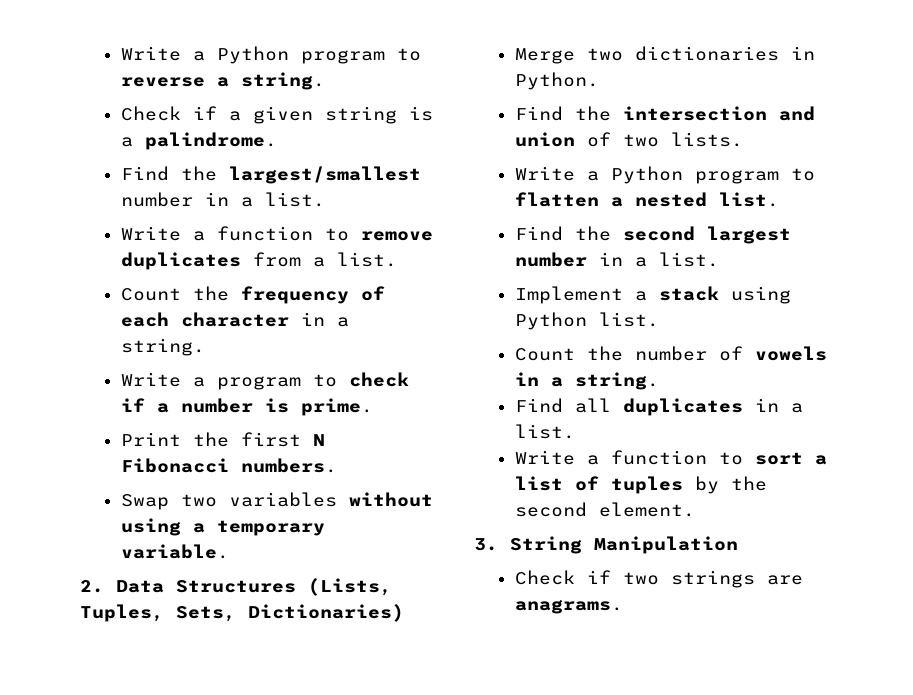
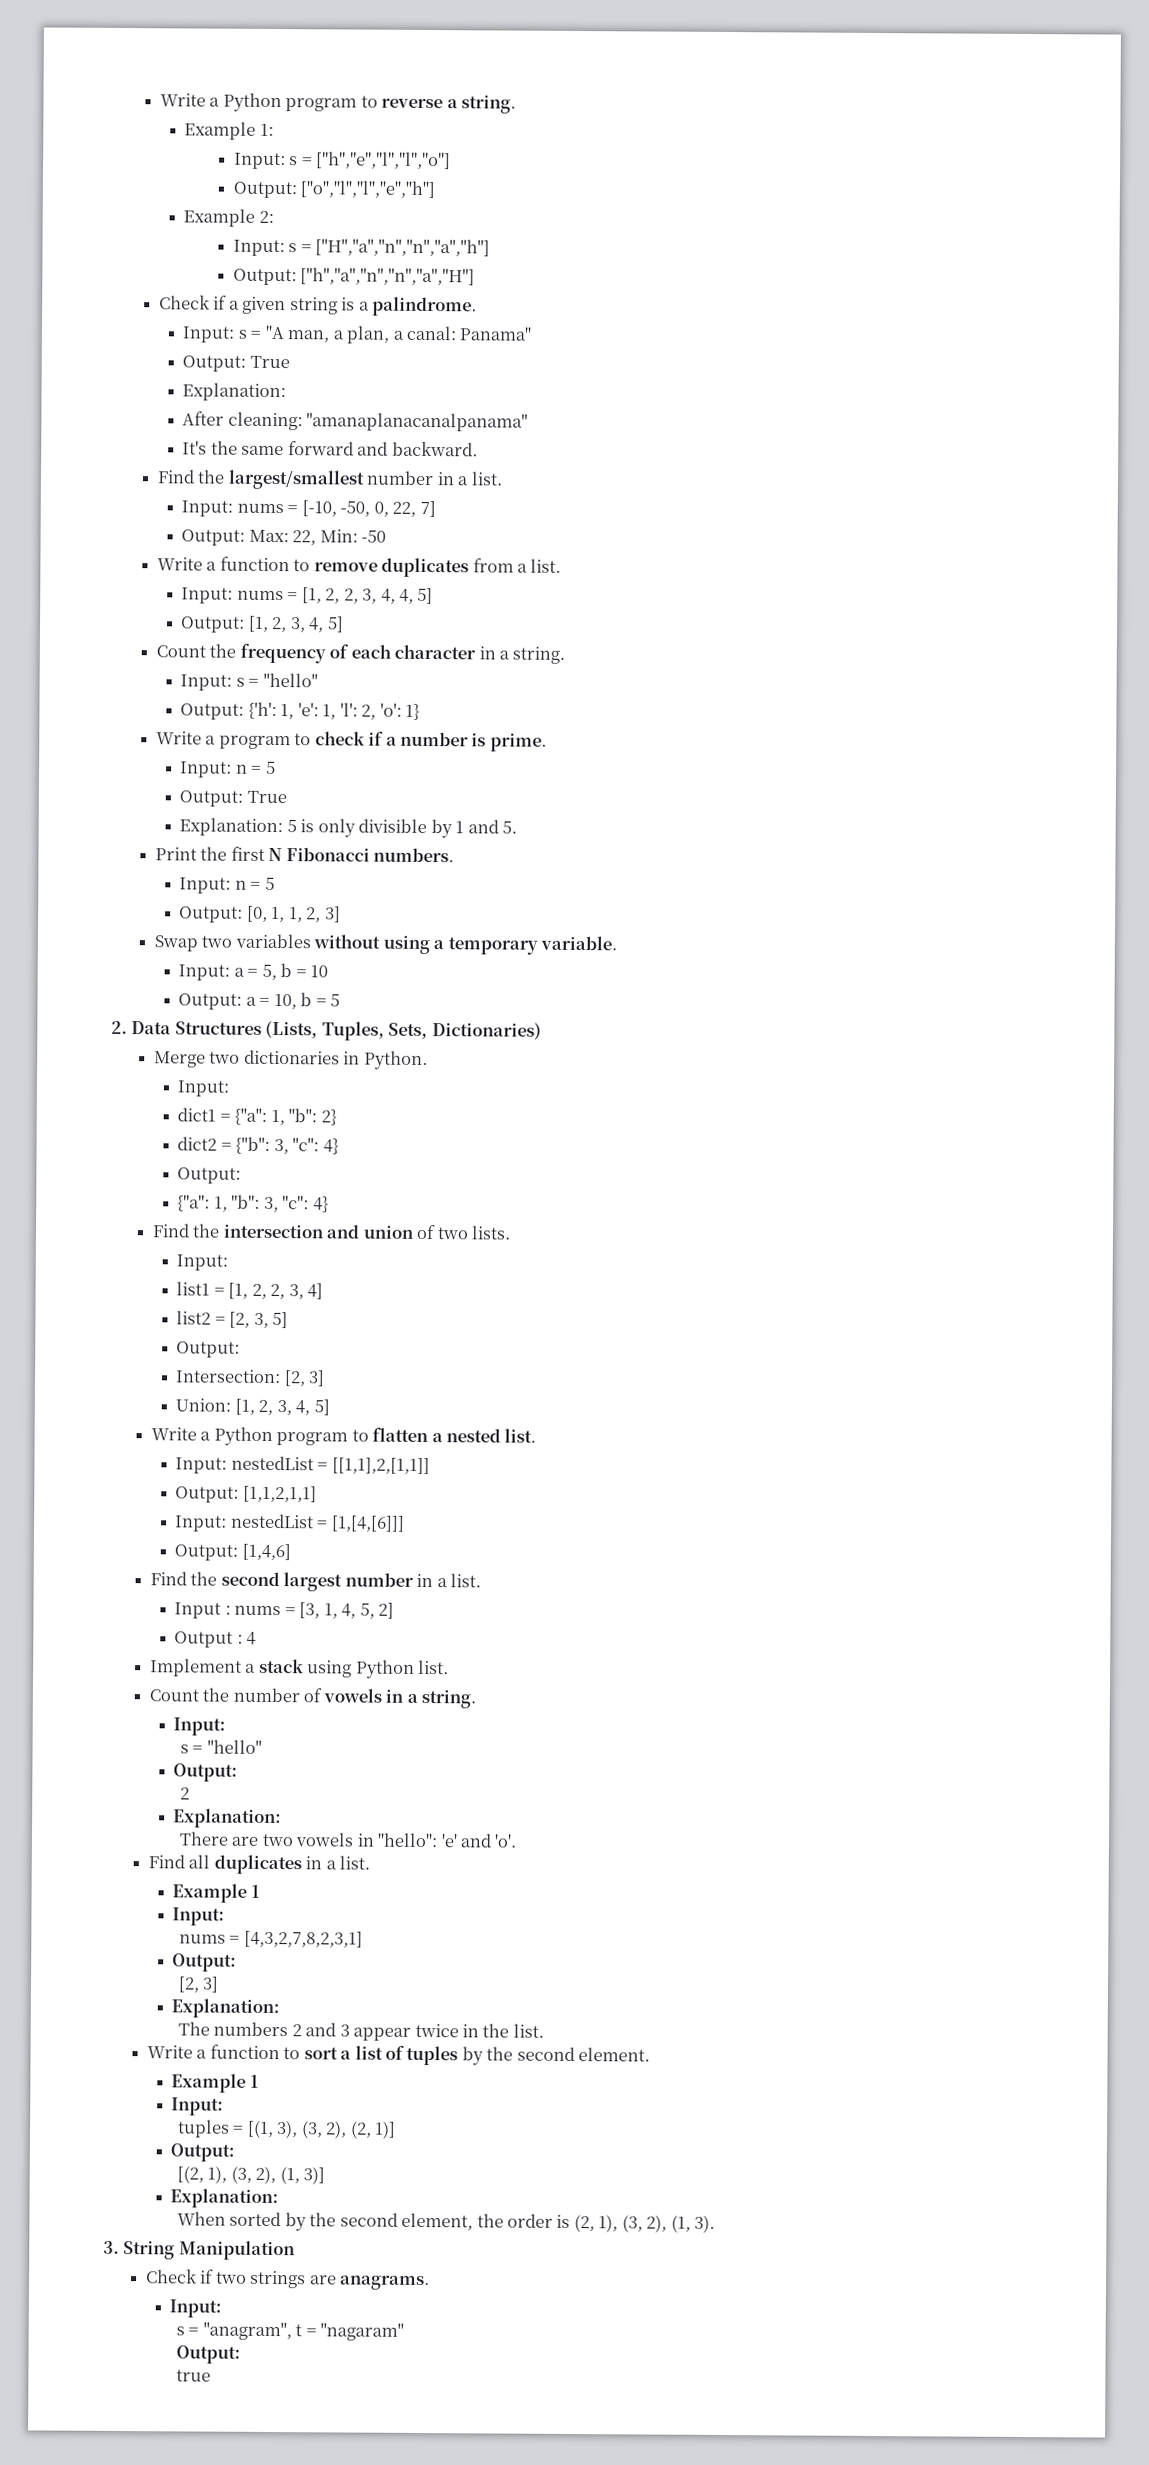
(325, 81) none -> [184,121,274,140] [233,151,451,170] [232,180,436,199] [183,208,274,227] [232,238,490,257] [232,267,476,286] // Example 1: // Input: s = ["h","e","l","l","o"] // Output: ["o","l","l","e","h"] // Example 2: // Input: s = ["H","a","n","n","a","h"] // Output: ["h","a","n","n","a","H"]
(277, 141) none -> [182,324,533,344] [182,355,290,372] [182,382,287,402] [182,411,529,432] [182,440,478,457] // Input: s = "A man, a plan, a canal: Panama" // Output: True // Explanation: // After cleaning: "amanaplanacanalpanama" // It's the same forward and backward.
(325, 199) none -> [181,500,436,518] [181,529,387,546] // Input: nums = [-10, -50, 0, 22, 7] // Output: Max: 22, Min: -50
(397, 259) none -> [181,587,434,605] [180,615,344,633] // Input: nums = [1, 2, 2, 3, 4, 4, 5] // Output: [1, 2, 3, 4, 5]
(205, 347) none -> [180,672,318,691] [180,701,421,720] // Input: s = "hello" // Output: {'h': 1, 'e': 1, 'l': 2, 'o': 1}
(373, 407) none -> [180,760,276,778] [179,790,287,807] [179,817,518,839] // Input: n = 5 // Output: True // Explanation: 5 is only divisible by 1 and 5.
(337, 465) none -> [179,876,275,894] [179,905,341,923] // Input: n = 5 // Output: [0, 1, 1, 2, 3]
(229, 551) none -> [178,963,329,981] [178,992,341,1010] // Input: a = 5, b = 10 // Output: a = 10, b = 5
(599, 81) none -> [177,1080,230,1097] [177,1107,337,1126] [177,1136,339,1155] [177,1167,242,1184] [177,1194,329,1213] // Input: // dict1 = {"a": 1, "b": 2} // dict2 = {"b": 3, "c": 4} // Output: // {"a": 1, "b": 3, "c": 4}
(743, 139) none -> [176,1254,229,1271] [176,1281,324,1300] [176,1310,289,1329] [176,1341,241,1358] [175,1369,326,1387] [175,1398,330,1416] // Input: // list1 = [1, 2, 2, 3, 4] // list2 = [2, 3, 5] // Output: // Intersection: [2, 3] // Union: [1, 2, 3, 4, 5]
(779, 199) none -> [175,1455,430,1475] [175,1485,317,1503] [175,1513,405,1532] [174,1543,291,1561] // Input: nestedList = [[1,1],2,[1,1]] // Output: [1,1,2,1,1] // Input: nestedList = [1,[4,[6]]] // Output: [1,4,6]
(719, 259) none -> [174,1602,395,1619] [174,1631,257,1648] // Input : nums = [3, 1, 4, 5, 2] // Output : 4
(659, 381) none -> [173,1717,227,1736] [179,1739,262,1754] [173,1763,239,1782] [179,1787,190,1800] [173,1808,283,1829] [178,1831,518,1848] // Input: // s = "hello" // Output: // 2 // Explanation: // There are two vowels in "hello": 'e' and 'o'.
(575, 431) none -> [172,1883,260,1903] [172,1907,226,1926] [178,1930,363,1948] [172,1953,238,1972] [177,1976,220,1993] [171,1998,281,2019] [177,2021,544,2041] // Example 1 // Input: // nums = [4,3,2,7,8,2,3,1] // Output: // [2, 3] // Explanation: // The numbers 2 and 3 appear twice in the list.
(695, 509) none -> [171,2073,259,2093] [171,2097,225,2116] [176,2119,397,2139] [170,2143,236,2162] [176,2165,326,2185] [170,2188,280,2209] [176,2211,716,2233] // Example 1 // Input: // tuples = [(1, 3), (3, 2), (2, 1)] // Output: // [(2, 1), (3, 2), (1, 3)] // Explanation: // When sorted by the second element, the order is (2, 1), (3, 2), (1, 3).
(623, 606) none -> [169,2299,223,2318] [175,2321,405,2341] [175,2345,241,2364] [175,2369,211,2382] // Input: // s = "anagram", t = "nagaram" // Output: // true

